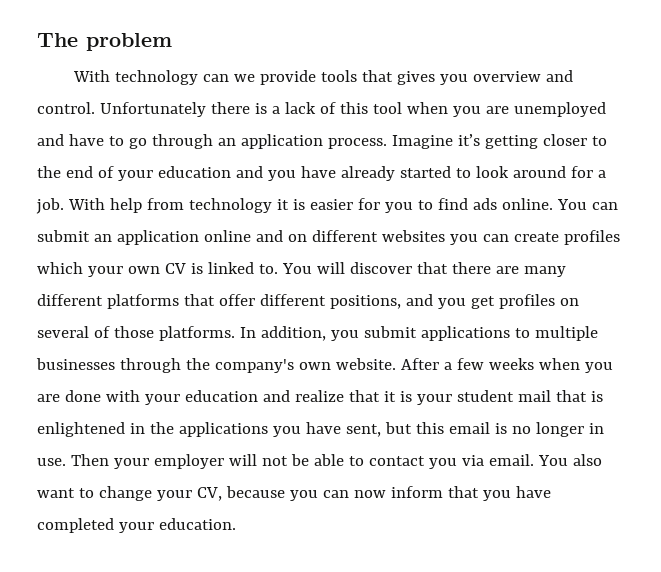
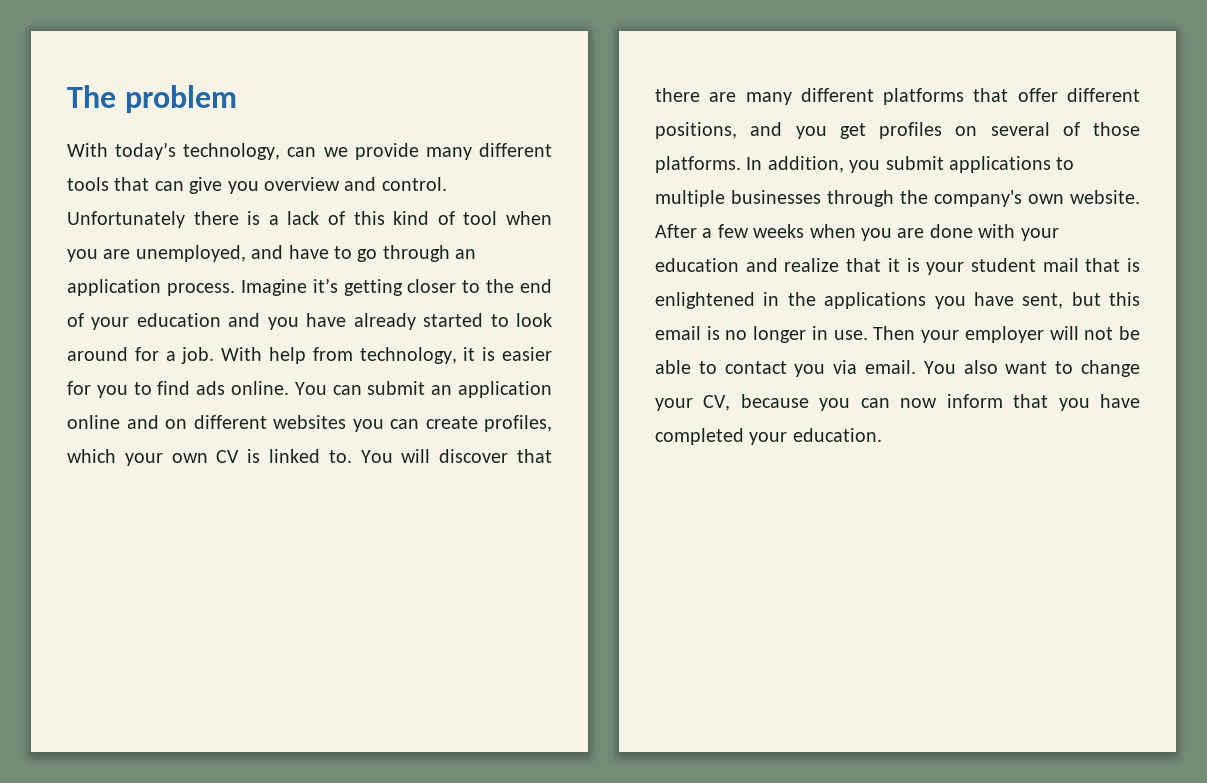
[114,70,198,85] technology -> [115,142,281,160] today’s technology,
[320,70,435,85] tools that gives -> [425,143,552,160] [67,177,223,194] many different tools that can give
(368, 108) none -> [393,211,455,225] kind of
[513,102,606,117] unemployed -> [135,245,246,262] unemployed,
[188,198,272,213] technology -> [359,347,457,364] technology,
[563,230,620,245] profiles -> [484,415,552,432] profiles,

